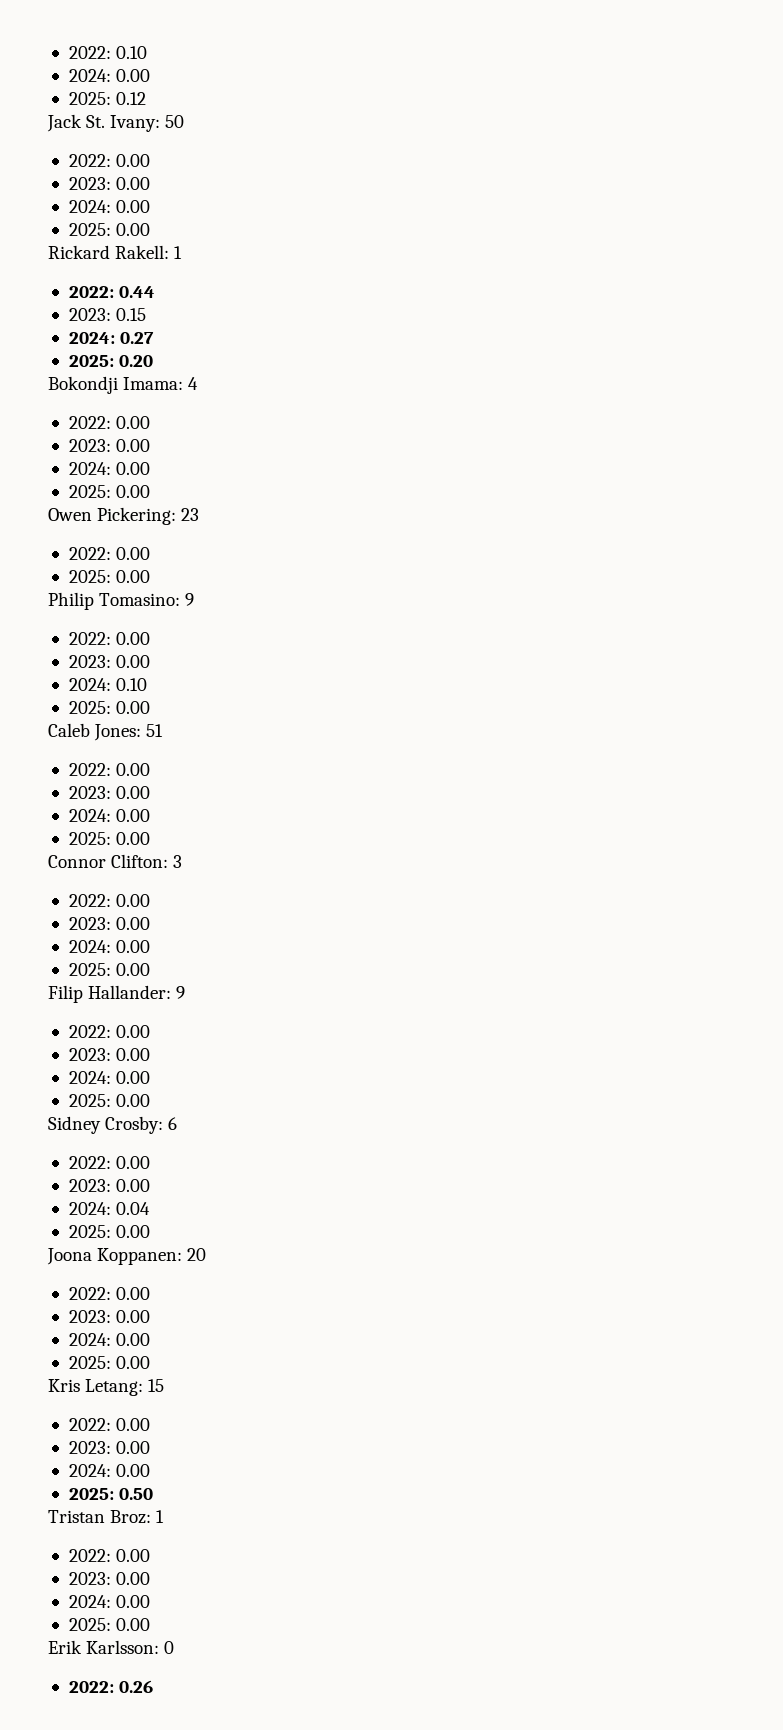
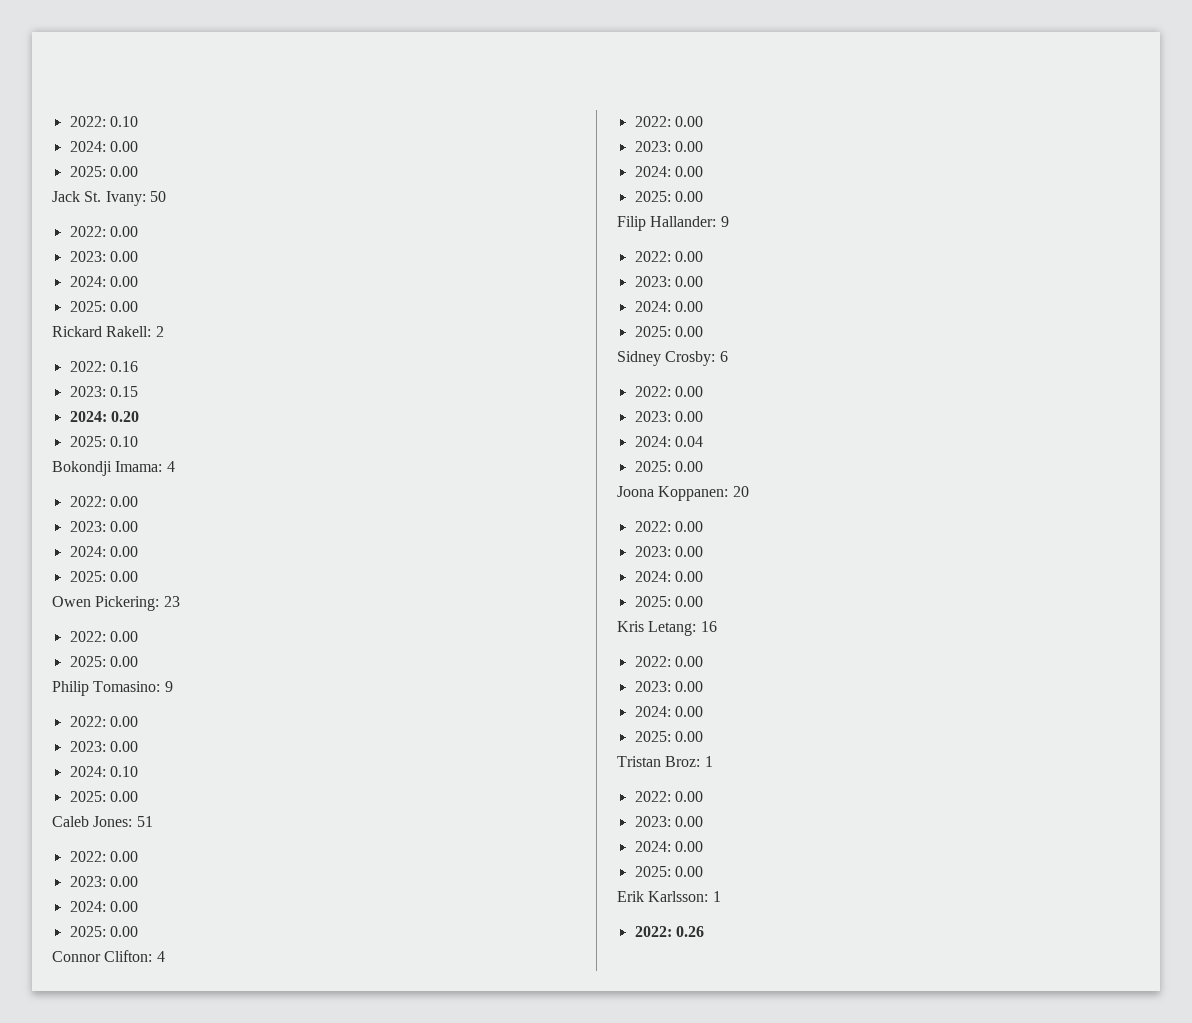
[116,92,147,105] 0.12 -> [109,166,138,177] 0.00
[174,246,183,259] [68,286,156,298] 1 // 2022: 0.44 -> [155,326,164,337] [69,361,138,372] 2 // 2022: 0.16
[120,332,155,344] [68,355,154,367] 0.27 // 2025: 0.20 -> [110,411,139,422] [69,436,138,447] 0.20 // 2025: 0.10
[173,855,183,868] 3 -> [156,951,165,962] 4
[148,1379,165,1392] [68,1418,151,1431] [68,1441,151,1454] [68,1464,151,1477] [68,1488,154,1500] 15 // 2022: 0.00 // 2023: 0.00 // 2024: 0.00 // 2025: 0.50 -> [700,621,717,632] [634,656,703,667] [634,681,703,692] [634,706,703,717] [634,731,703,742] 16 // 2022: 0.00 // 2023: 0.00 // 2024: 0.00 // 2025: 0.00
[164,1641,175,1654] 0 -> [712,891,721,902] 1

